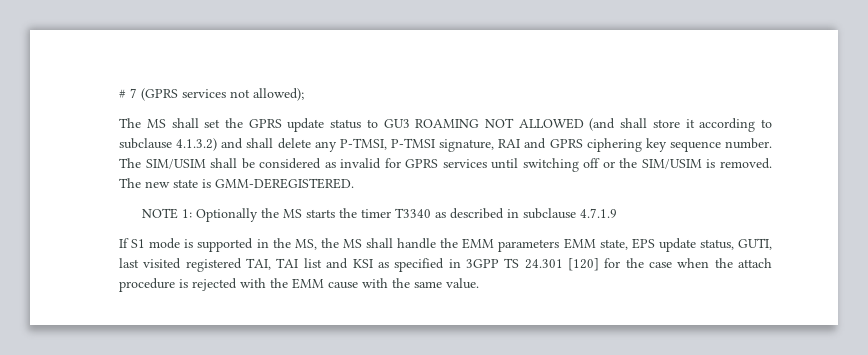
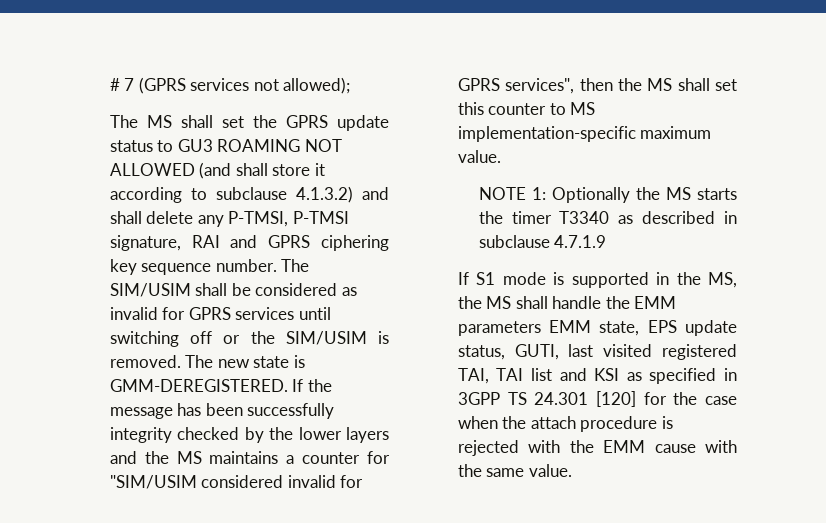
(355, 183) none -> [292,379,332,392] [109,403,335,419] [109,427,389,443] [109,451,390,464] [109,475,364,489] [457,78,737,94] [457,102,596,115] [457,126,712,142] [457,150,501,163] If the message has been successfully integrity checked by the lower layers and the MS maintains a counter for "SIM/USIM considered invalid for GPRS services", then the MS shall set this counter to MS implementation-specific maximum value.

